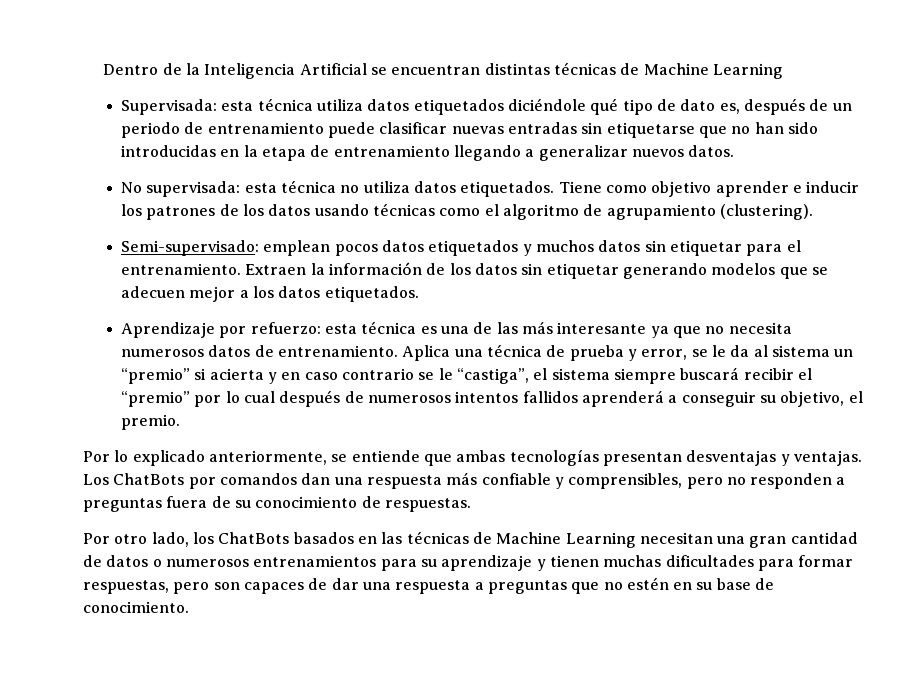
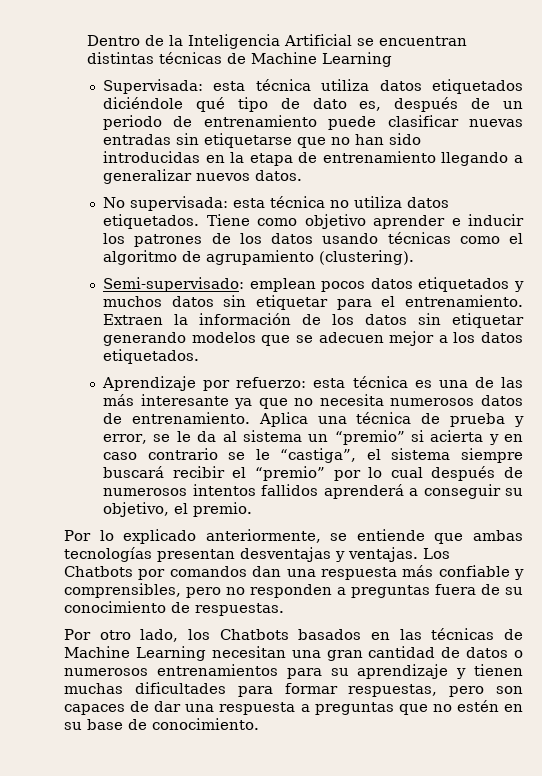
[113,473,185,485] ChatBots -> [64,566,133,577] Chatbots
[218,532,290,544] ChatBots -> [219,629,289,640] Chatbots

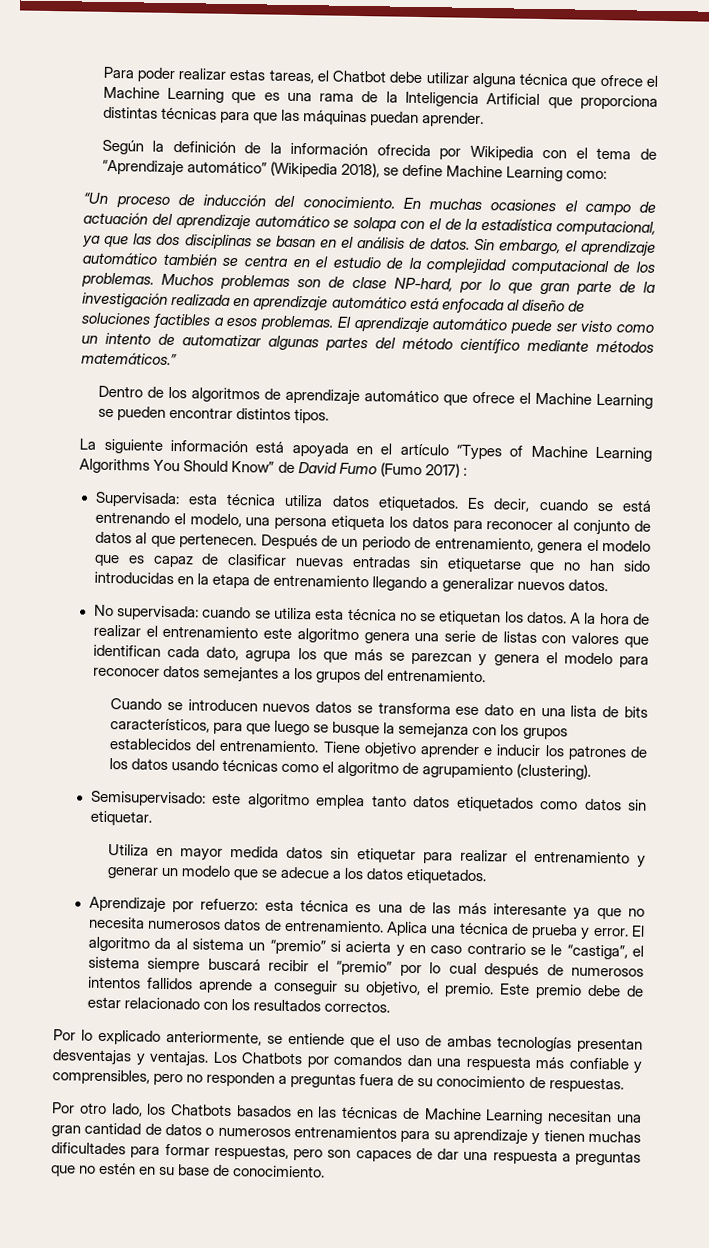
[87,34,468,49] [87,52,393,67] Dentro de la Inteligencia Artificial se encuentran distintas técnicas de Machine Learning -> [102,66,658,89] [102,86,658,110] [102,106,485,128] [101,139,658,161] [101,159,608,182] [83,192,656,216] [83,211,656,236] [82,233,657,257] [82,251,655,276] [81,272,657,296] [82,291,585,314] [81,312,654,335] [81,332,654,354] [81,351,178,366] [97,385,653,409] [97,406,329,424] [79,438,653,462] [79,458,467,478] Para poder realizar estas tareas, el Chatbot debe utilizar alguna técnica que ofrece el Machine Learning que es una rama de la Inteligencia Artificial que proporciona distintas técnicas para que las máquinas puedan aprender. // Según la definición de la información ofrecida por Wikipedia con el tema de “Aprendizaje automático” (Wikipedia 2018), se define Machine Learning como: // “Un proceso de inducción del conocimiento. En muchas ocasiones el campo de actuación del aprendizaje automático se solapa con el de la estadística computacional, ya que las dos disciplinas se basan en el análisis de datos. Sin embargo, el aprendizaje automático también se centra en el estudio de la complejidad computacional de los problemas. Muchos problemas son de clase NP-hard, por lo que gran parte de la investigación realizada en aprendizaje automático está enfocada al diseño de soluciones factibles a esos problemas. El aprendizaje automático puede ser visto como un intento de automatizar algunas partes del método científico mediante métodos matemáticos.” // Dentro de los algoritmos de aprendizaje automático que ofrece el Machine Learning se pueden encontrar distintos tipos. // La siguiente información está apoyada en el artículo “Types of Machine Learning Algorithms You Should Know” de David Fumo (Fumo 2017) :
[432,79,523,94] [103,97,523,112] [103,115,377,130] etiquetados diciéndole qué tipo de dato es, después de un periodo de entrenamiento puede -> [377,496,652,512] [94,511,651,536] [94,531,651,554] [93,553,220,568] etiquetados. Es decir, cuando se está entrenando el modelo, una persona etiqueta los datos para reconocer al conjunto de datos al que pertenecen. Después de un periodo de entrenamiento, genera el modelo que es capaz de
[233,196,450,208] [103,214,298,229] esta técnica no utiliza datos etiquetados. Tiene como -> [202,606,650,626] [92,624,650,648] [92,644,650,668] [92,665,487,684] [109,698,648,718] [109,718,568,740] [108,738,361,754] cuando se utiliza esta técnica no se etiquetan los datos. A la hora de realizar el entrenamiento este algoritmo genera una serie de listas con valores que identifican cada dato, agrupa los que más se parezcan y genera el modelo para reconocer datos semejantes a los grupos del entrenamiento. // Cuando se introducen nuevos datos se transforma ese dato en una lista de bits característicos, para que luego se busque la semejanza con los grupos establecidos del entrenamiento. Tiene
[103,277,525,292] [103,295,523,310] [103,313,525,328] [103,331,435,346] Semi-supervisado: emplean pocos datos etiquetados y muchos datos sin etiquetar para el entrenamiento. Extraen la información de los datos sin etiquetar generando modelos que se adecuen mejor -> [90,790,647,812] [89,810,152,826] [107,844,646,868] [106,865,331,881] Semisupervisado: este algoritmo emplea tanto datos etiquetados como datos sin etiquetar. // Utiliza en mayor medida datos sin etiquetar para realizar el entrenamiento y generar un modelo que se adecue
[103,431,191,444] error, se le -> [592,925,646,937] [87,936,150,952] error. El algoritmo
[323,484,404,499] aprenderá -> [197,978,253,994] aprende
(253, 509) none -> [499,983,645,999] [86,996,391,1013] Este premio debe de estar relacionado con los resultados correctos.
(464, 538) none -> [379,1034,443,1047] el uso de

